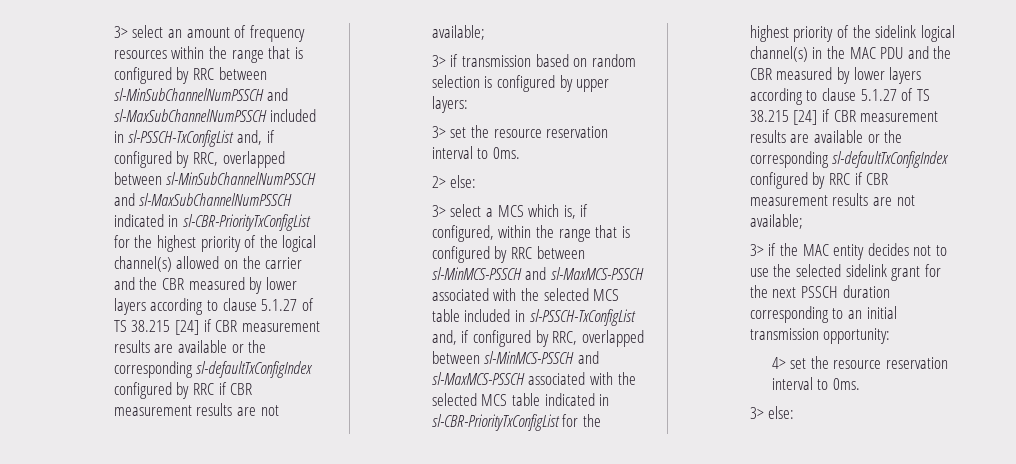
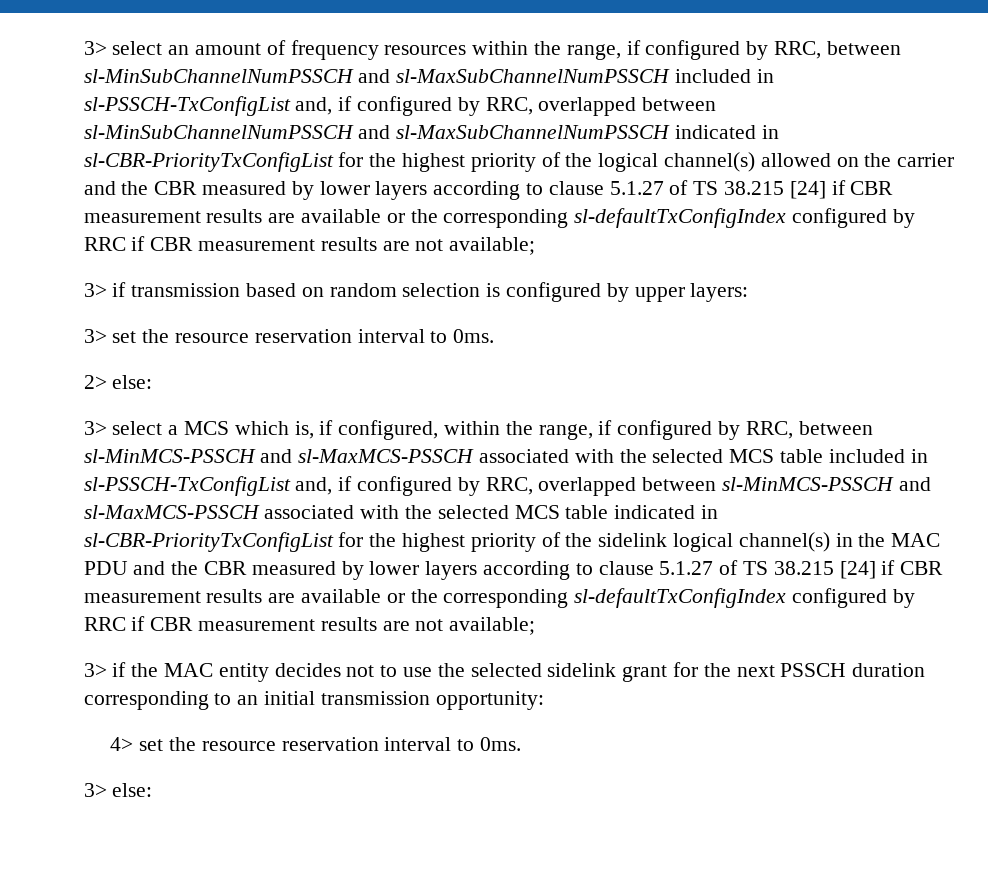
[231,46,303,63] [113,67,214,84] range that is configured by RRC -> [566,40,822,60] range, if configured by RRC,
[558,225,630,242] [431,246,532,263] range that is configured by RRC -> [538,420,793,440] range, if configured by RRC,

